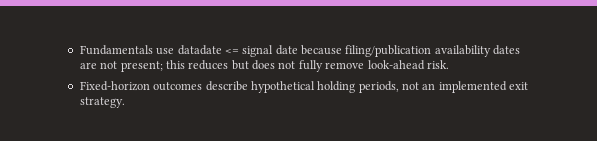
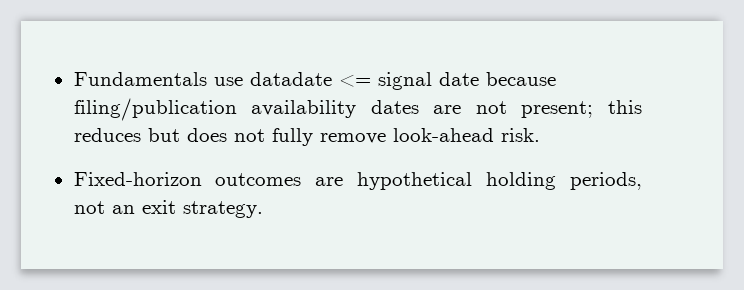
[205,81,248,91] describe -> [315,177,344,186] are
[438,81,507,93] implemented -> (135, 209) none

